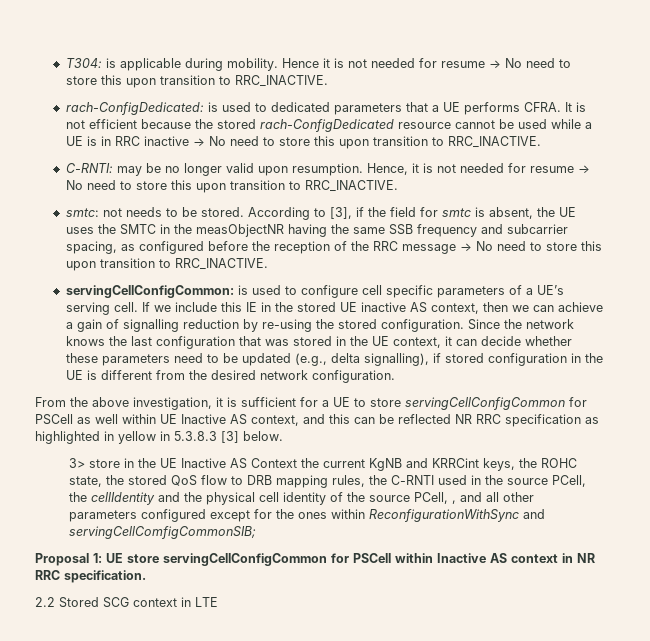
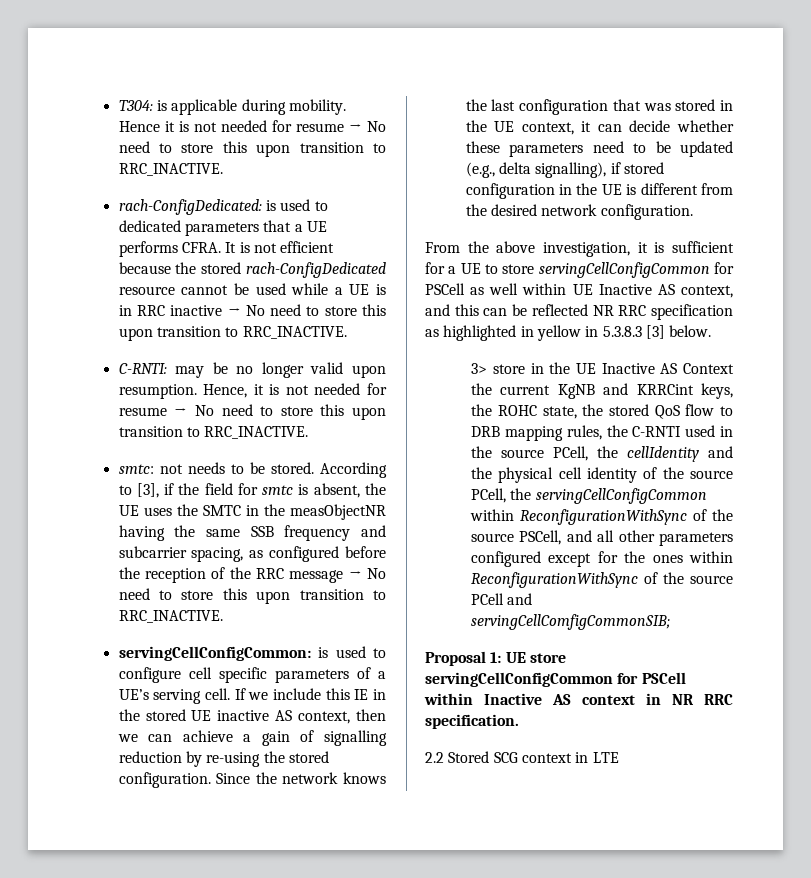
[451,500,456,504] , -> [510,488,707,504] [470,509,733,525] [471,530,562,545] the servingCellConfigCommon within ReconfigurationWithSync of the source PSCell,
(519, 515) none -> [644,572,733,584] [471,593,505,605] of the source PCell

